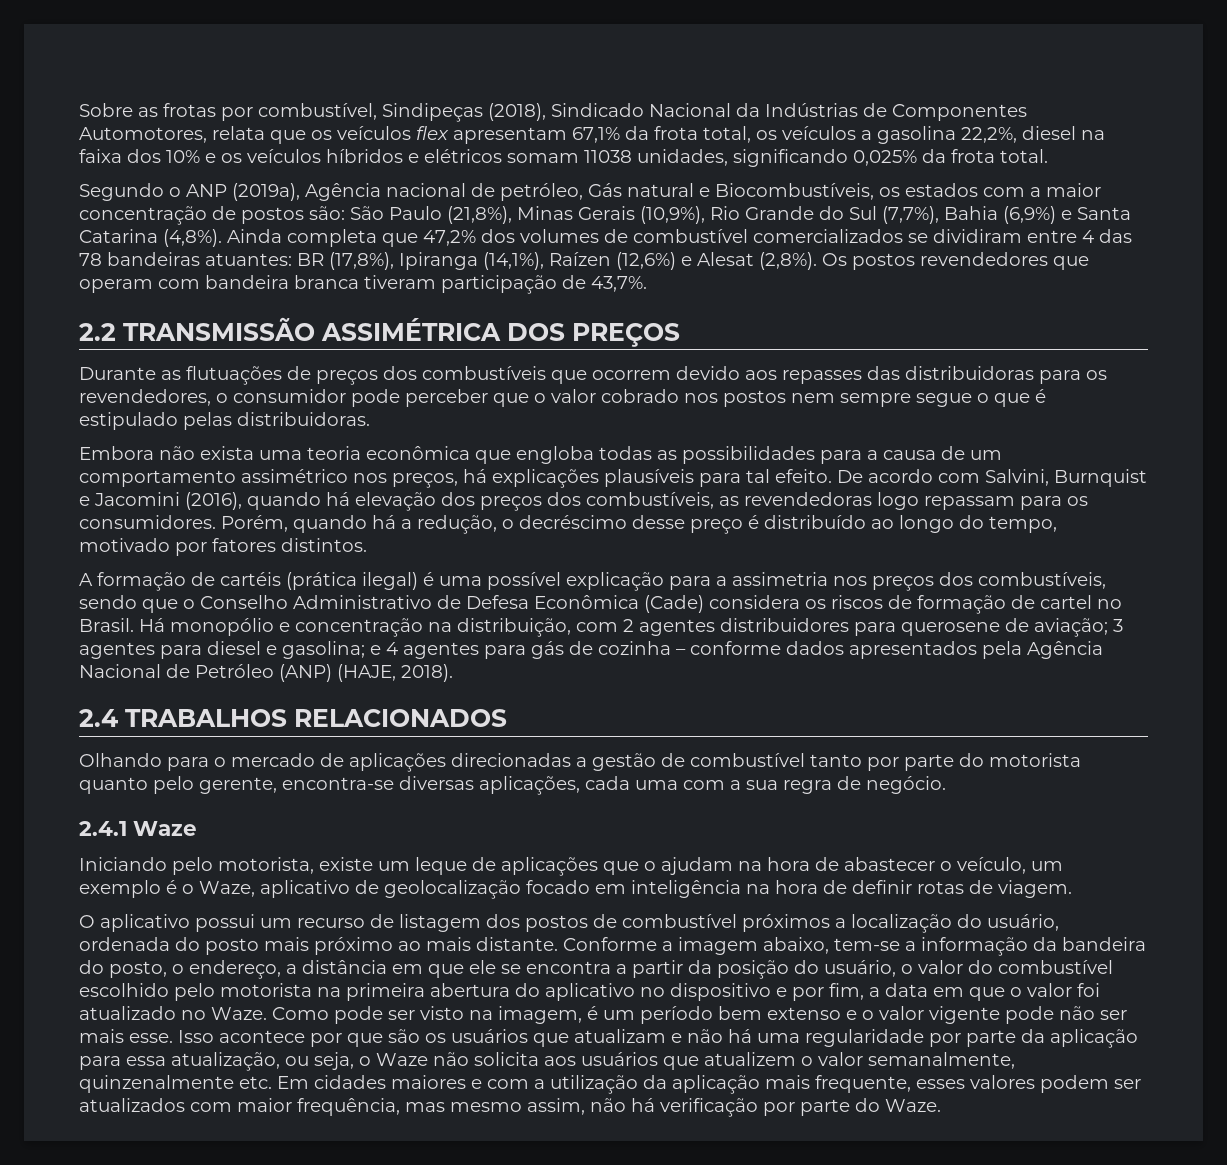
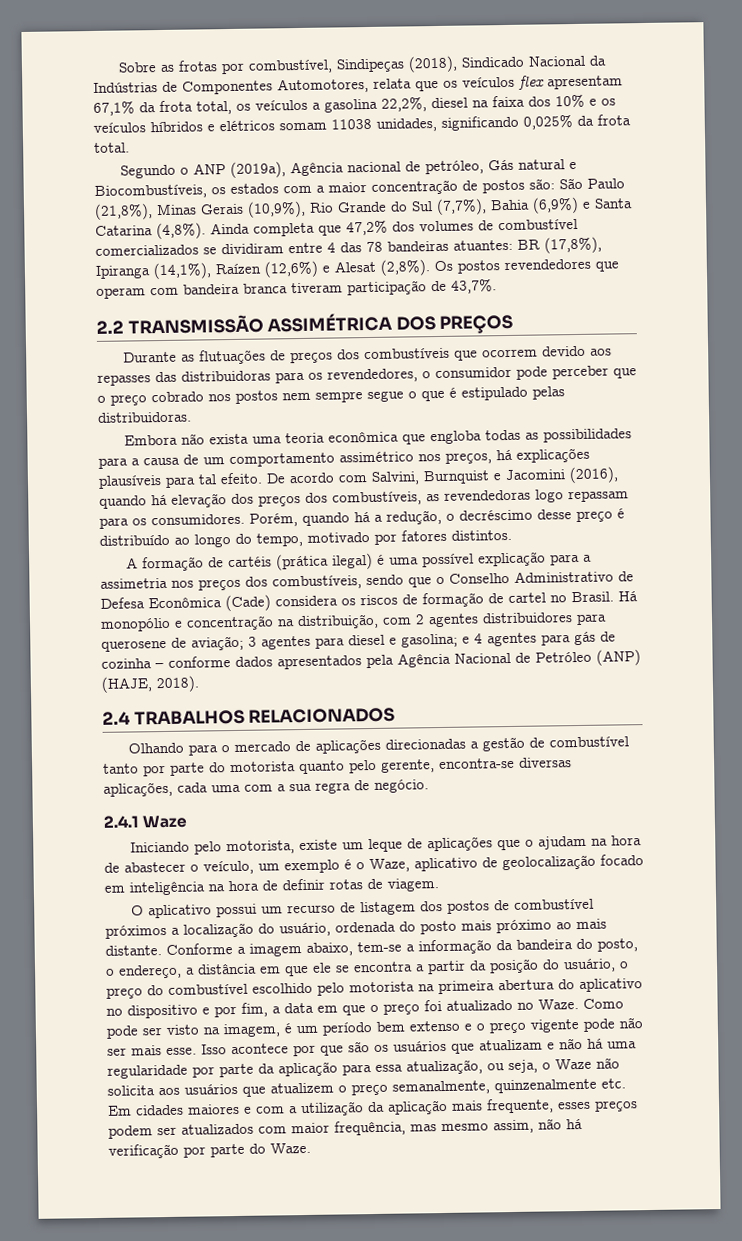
[551,389,596,403] valor -> [110,394,147,406] preço
[918,960,963,974] valor -> [106,987,143,999] preço
[1027,983,1072,997] valor -> [383,1003,420,1015] preço
[879,1006,924,1020] valor -> [489,1021,526,1034] preço
[818,1052,863,1066] valor -> [351,1083,388,1096] preço
[970,1075,1035,1089] valores -> [594,1100,638,1112] preços

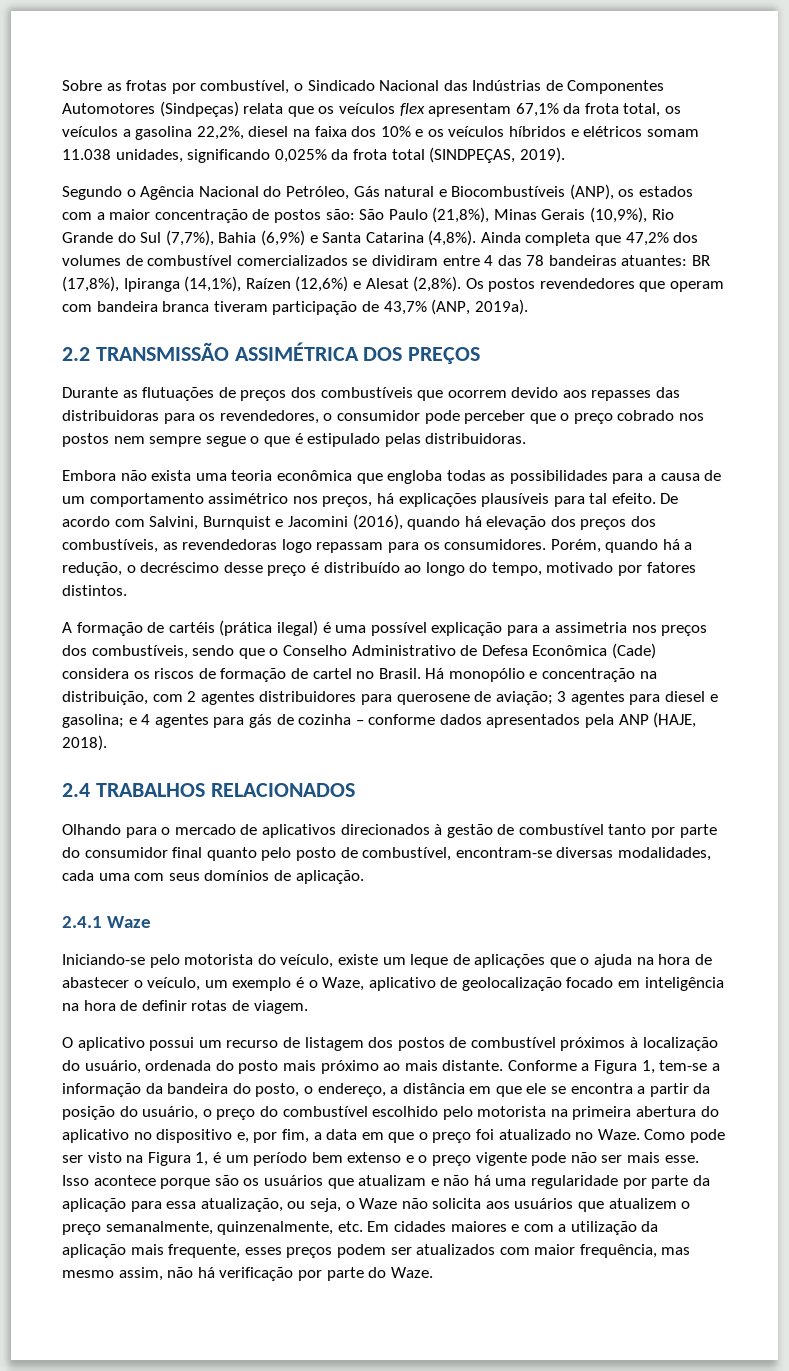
[336,55,459,73] Sindipeças (2018), -> [293,83,303,91] o
[589,55,607,66] da -> [443,80,468,91] das
[277,77,369,94] Automotores, -> [62,101,239,117] Automotores (Sindpeças)
[331,118,372,130] 11038 -> [62,149,111,160] 11.038
[94,142,130,153] total. -> [391,147,565,163] total (SINDPEÇAS, 2019).
[193,160,485,178] ANP (2019a), Agência nacional de petróleo, -> [140,186,349,200] Agência Nacional do Petróleo,
[94,184,207,199] Biocombustíveis, -> [451,184,614,200] Biocombustíveis (ANP),
[451,278,497,294] 43,7%. -> [383,299,528,315] 43,7% (ANP, 2019a).
[397,649,641,668] Agência Nacional de Petróleo (ANP) -> [618,714,649,725] ANP
[315,738,480,754] aplicações direcionadas a -> [261,824,443,838] aplicativos direcionados à
[230,757,572,775] [103,779,429,797] [103,814,188,829] [130,840,296,855] motorista quanto pelo gerente, encontra-se diversas aplicações, cada uma com a sua regra de negócio. // 2.4.1 Waze // Iniciando pelo motorista, -> [84,847,711,861] [62,870,364,884] [62,916,152,928] [62,954,334,968] consumidor final quanto pelo posto de combustível, encontram-se diversas modalidades, cada uma com seus domínios de aplicação. // 2.4.1 Waze // Iniciando-se pelo motorista do veículo,
[538,835,588,850] ajudam -> [594,954,633,968] ajuda
[171,927,180,935] a -> [630,1037,639,1048] à
[249,942,353,957] imagem abaixo, -> [594,1060,655,1074] Figura 1,
[202,1007,210,1015] e -> [236,1132,249,1143] e,
[223,1023,281,1038] imagem, -> [147,1152,209,1166] Figura 1,
[293,1044,344,1057] por que -> [160,1178,211,1189] porque
[494,1078,597,1094] quinzenalmente -> [217,1221,334,1235] quinzenalmente,

